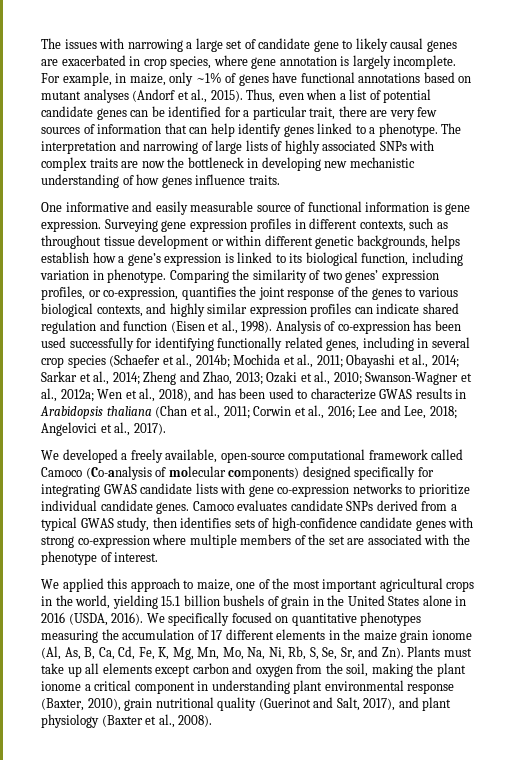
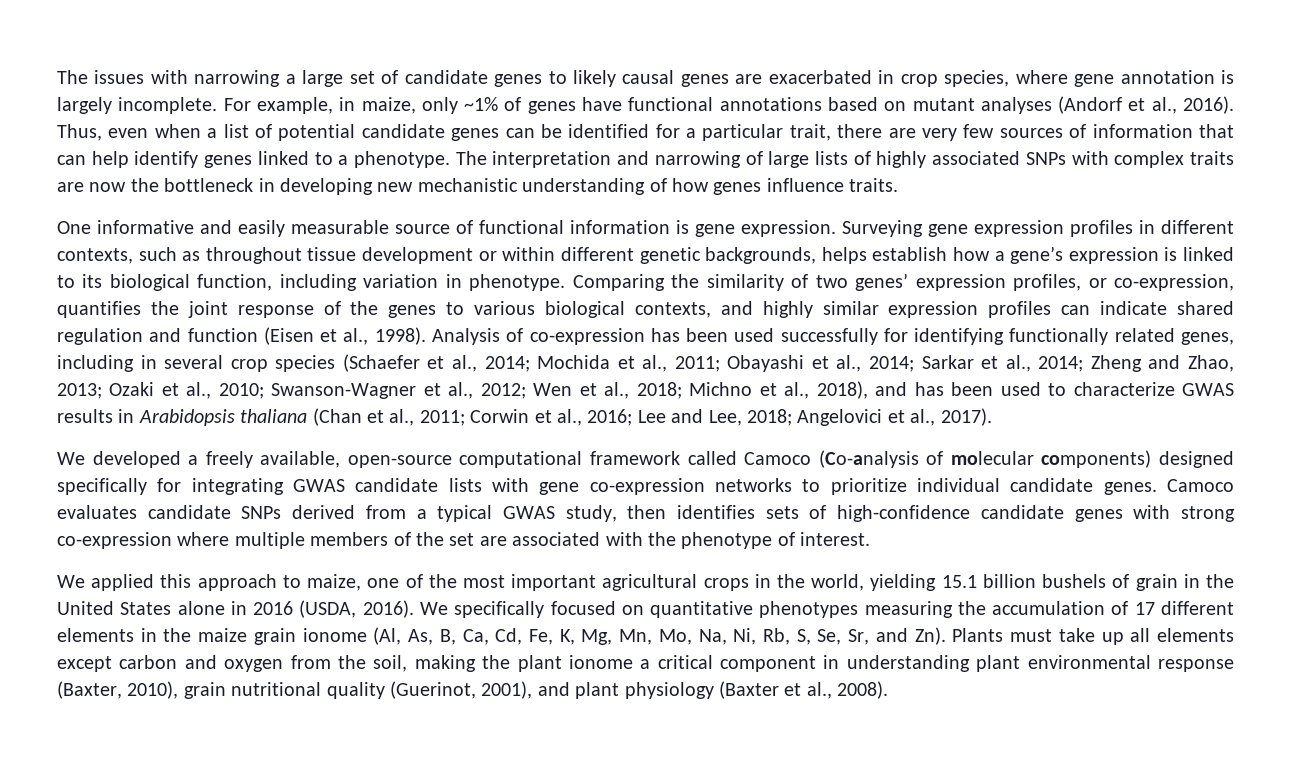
[313,40,339,52] gene -> [494,74,543,87] genes
[210,90,243,102] 2015). -> [1182,96,1234,114] 2016).
[195,354,230,368] 2014b; -> [484,356,530,372] 2014;
[60,389,94,402] 2012a; -> [480,383,526,399] 2012;
(156, 395) none -> [636,382,810,399] 2018; Michno et al.,
[258,697,396,711] (Guerinot and Salt, 2017), -> [390,681,533,699] (Guerinot, 2001),

